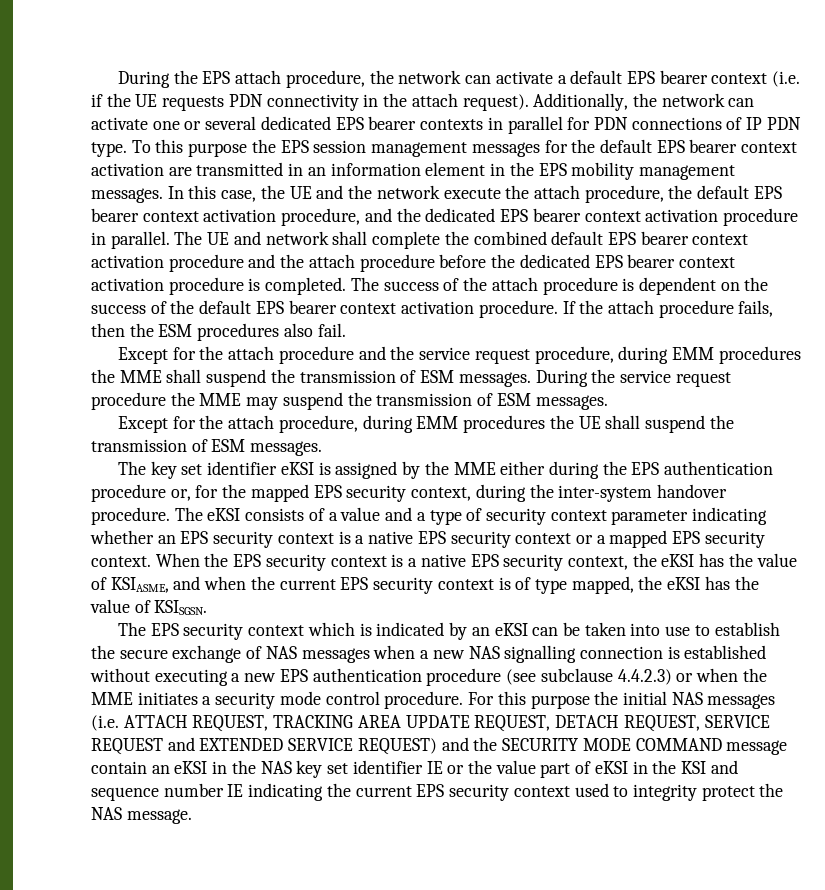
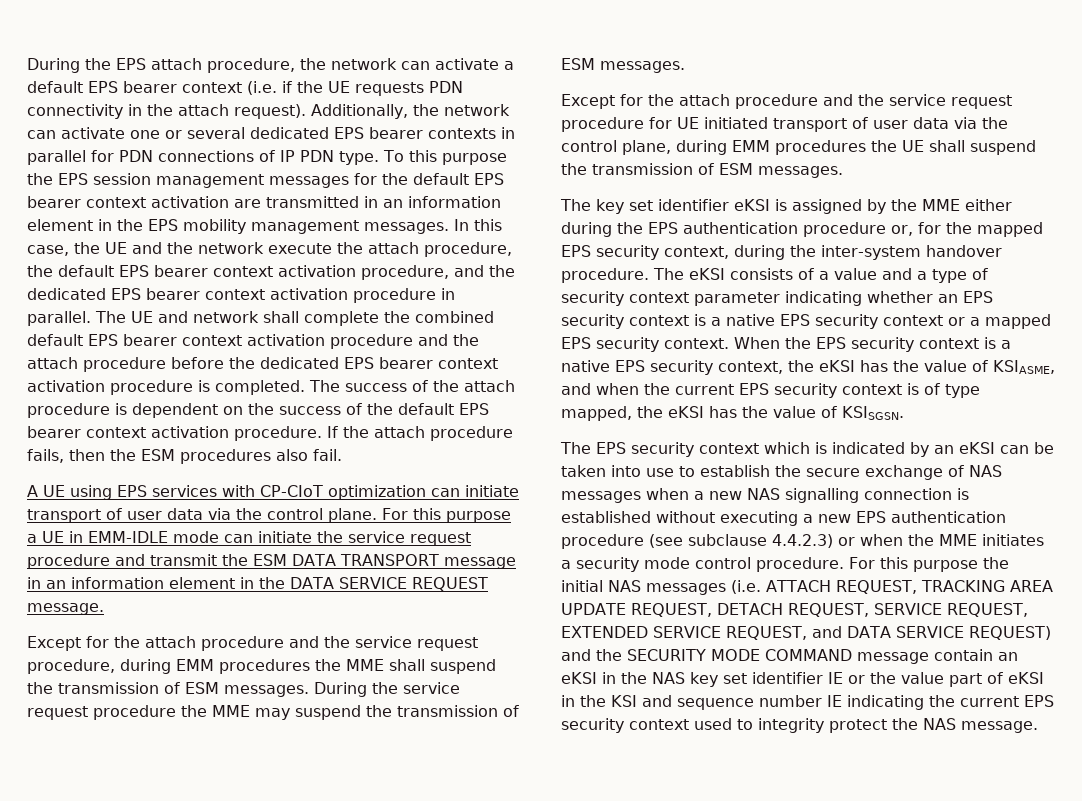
(346, 330) none -> [27,485,519,500] [27,508,511,523] [27,531,471,546] [27,554,516,569] [27,577,488,591] [27,603,104,615] // A UE using EPS services with CP-CIoT optimization can initiate transport of user data via the control plane. For this purpose a UE in EMM-IDLE mode can initiate the service request procedure and transmit the ESM DATA TRANSPORT message in an information element in the DATA SERVICE REQUEST message.
[278,415,358,433] procedure, -> [735,94,1012,109] [561,117,1008,132] [561,140,671,155] procedure and the service request procedure for UE initiated transport of user data via the control plane,
[91,737,284,755] REQUEST and EXTENDED -> [946,603,1028,617] [561,626,891,640] REQUEST, EXTENDED SERVICE REQUEST, and DATA

